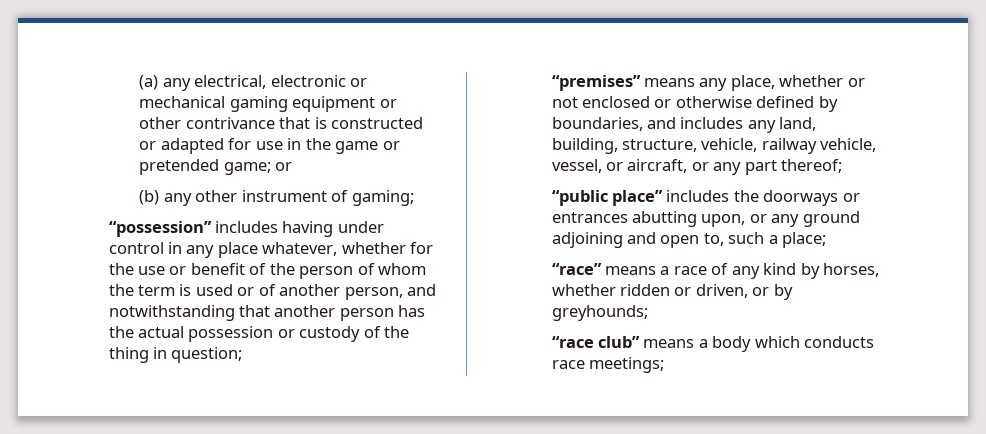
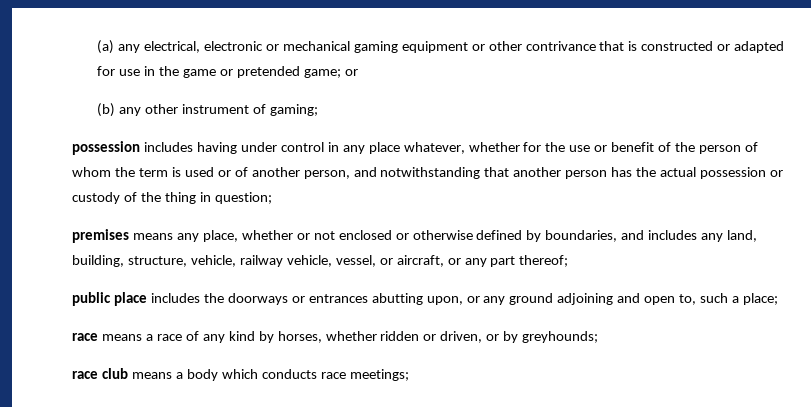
[108,221,212,237] “possession” -> [72,141,141,155] possession
[551,75,641,91] “premises” -> [72,229,130,243] premises
[551,190,664,206] “public place” -> [72,292,148,306] public place
[551,263,602,275] “race” -> [72,333,99,341] race
[551,336,641,348] “race club” -> [72,368,129,379] race club

